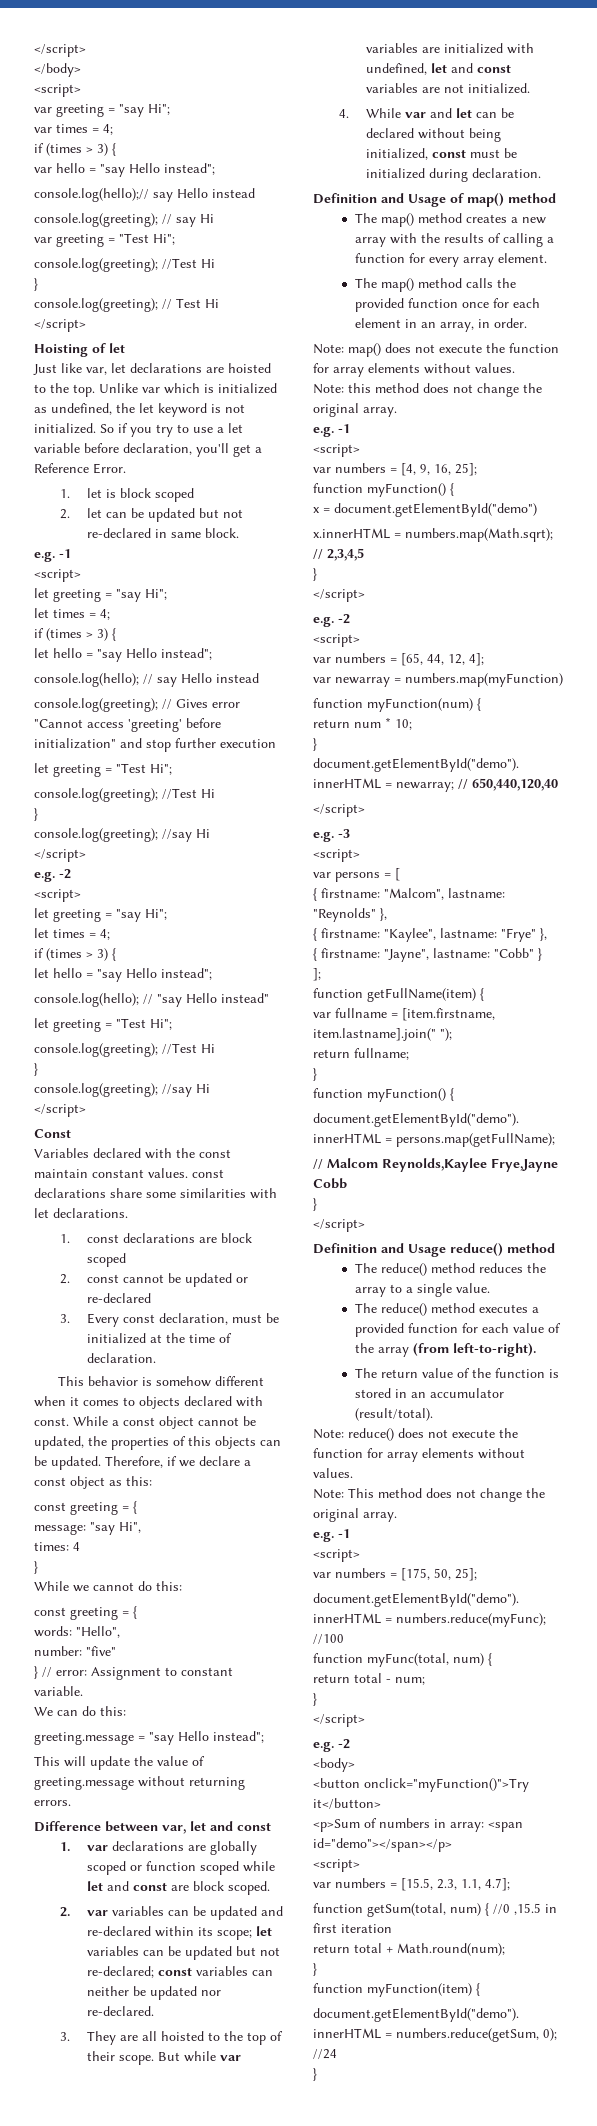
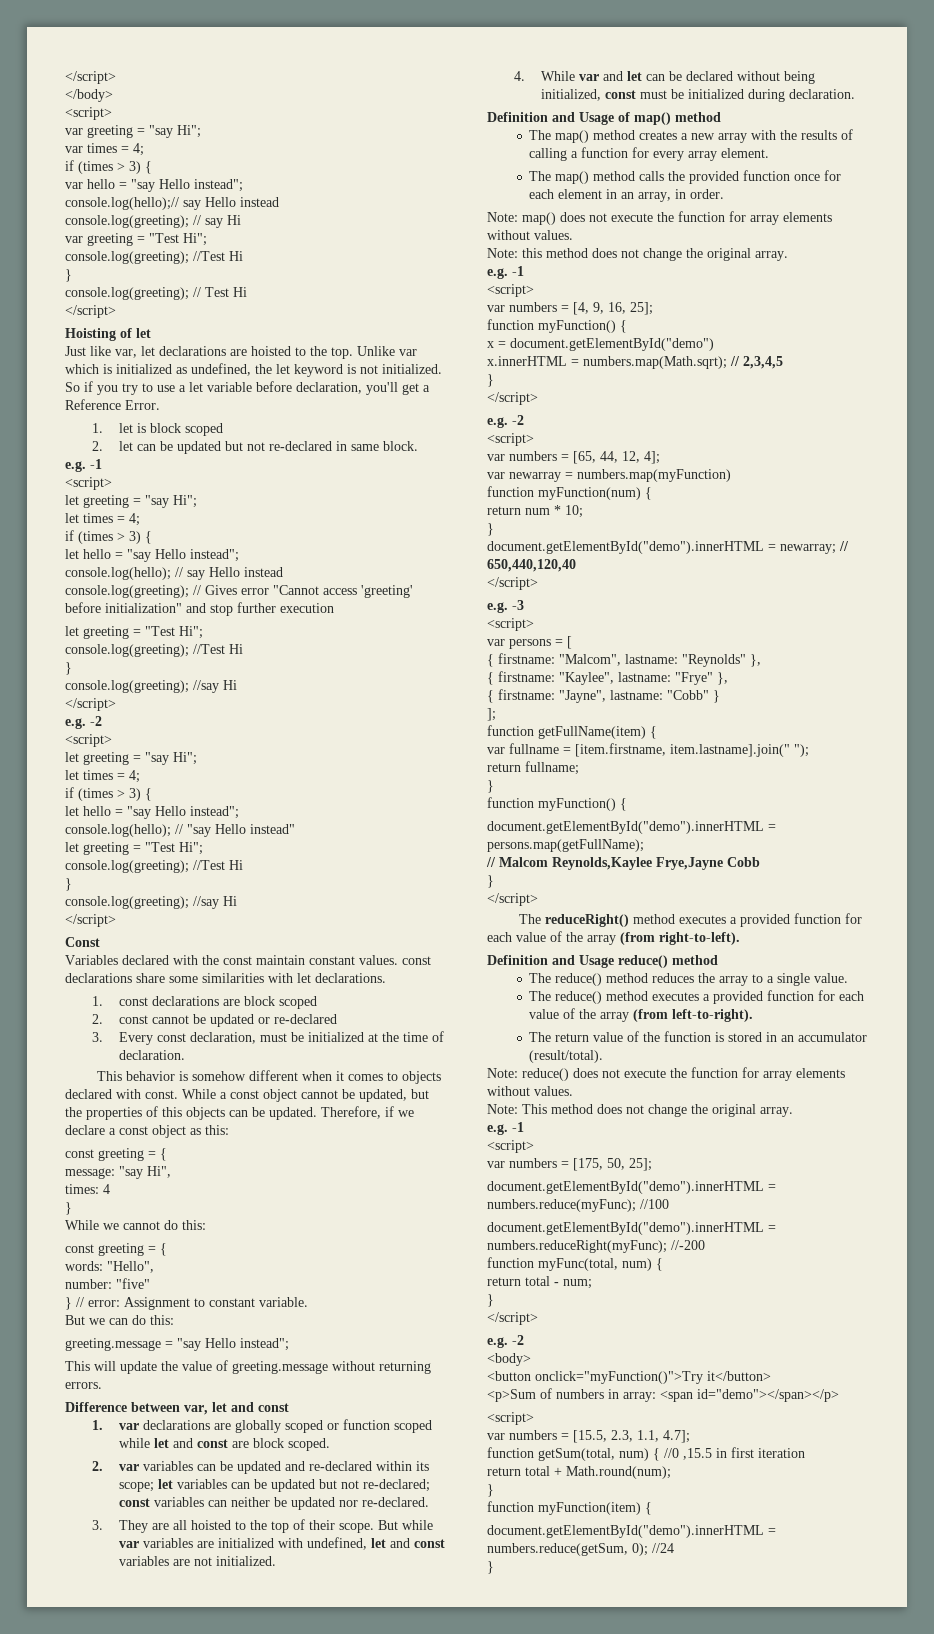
(84, 1443) none -> [411,1089,429,1099] but
[34,1707,53,1716] We -> [65,1315,105,1325] But we
(365, 1225) none -> [519,913,863,927] [487,931,740,945] // The reduceRight() method executes a provided function for each value of the array (from right-to-left).
(344, 1639) none -> [487,1222,776,1235] [487,1240,705,1253] // document.getElementById("demo").innerHTML = numbers.reduceRight(myFunc); //-200

